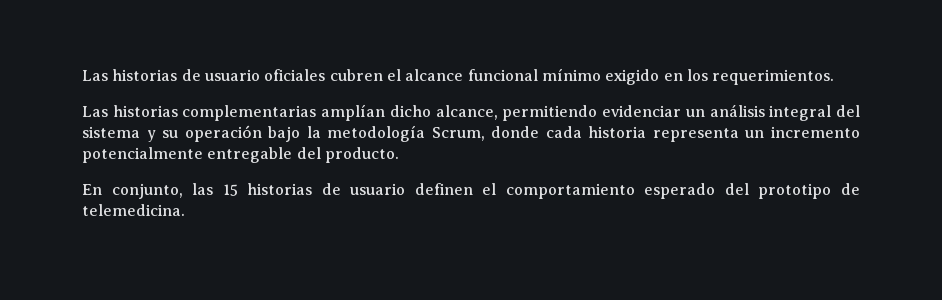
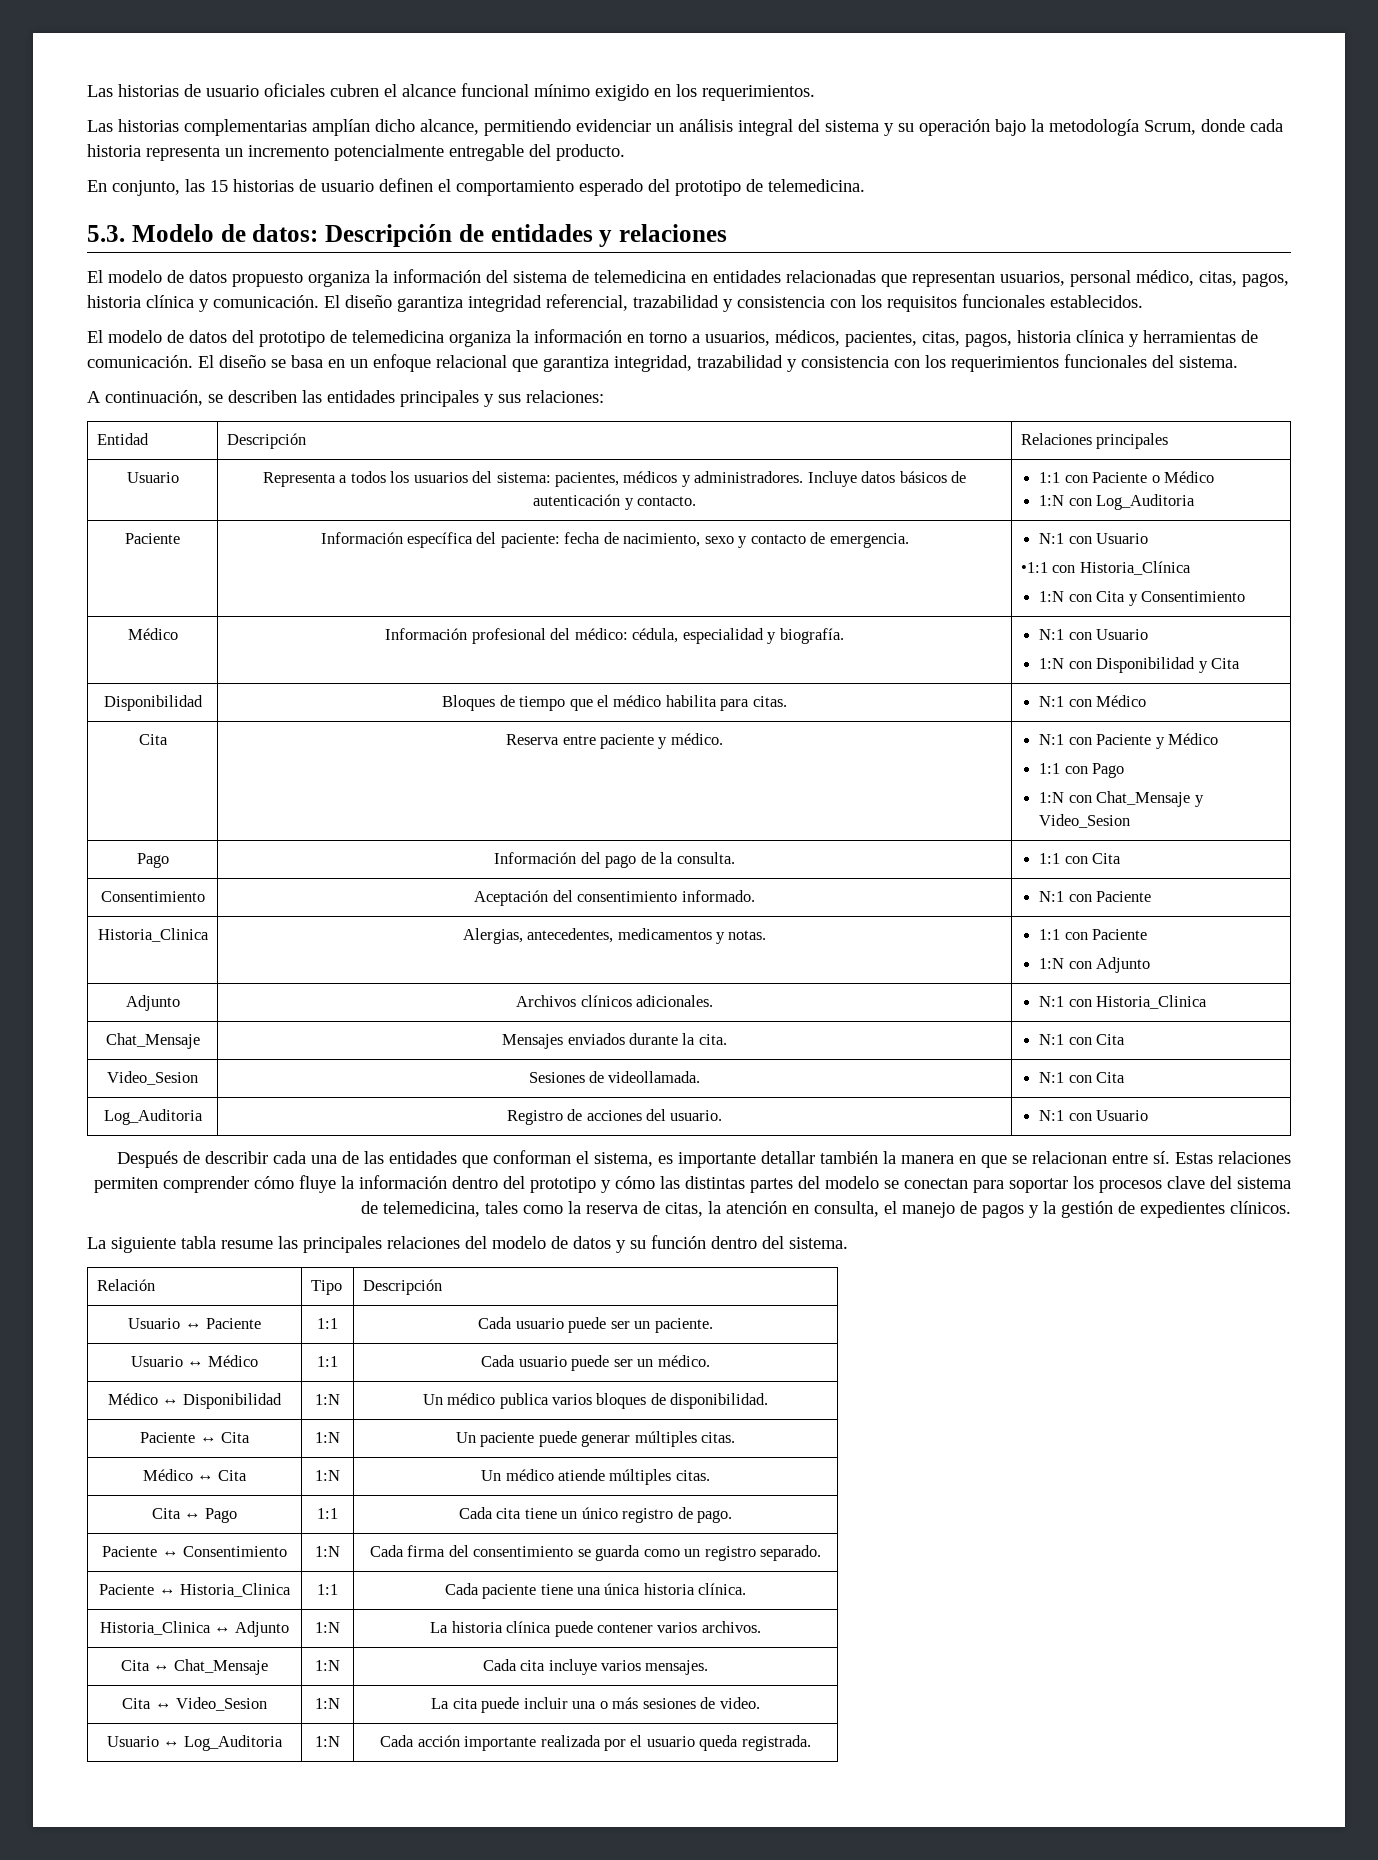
(185, 210) none -> [87,224,727,247] [87,269,1289,287] [87,294,1143,312] [87,329,1258,347] [87,354,1238,372] [87,390,604,407] [96,433,149,445] [226,433,306,449] [1020,433,1169,449] [126,472,179,483] [262,471,967,487] [533,494,696,510] [1039,471,1214,483] [1039,494,1196,510] [125,533,180,544] [320,532,909,548] [1039,533,1149,544] [1020,561,1191,575] [1039,591,1245,606] [127,628,178,640] [385,628,844,644] [1039,629,1149,640] [1039,657,1240,673] [103,695,203,711] [442,695,787,711] [1039,695,1147,707] [138,734,168,745] [506,733,723,749] [1039,733,1218,749] [1039,763,1125,778] [1039,791,1204,807] [1039,814,1131,828] [136,853,169,868] [494,852,735,868] [1039,853,1122,864] [100,891,205,902] [474,890,755,906] [1039,891,1152,902] [97,928,209,942] [462,928,767,944] [1039,929,1148,940] [1039,957,1151,973] [125,995,180,1011] [516,995,713,1007] [1039,995,1208,1009] [105,1033,200,1049] [502,1033,727,1049] [1039,1034,1126,1045] [107,1071,198,1085] [528,1071,701,1083] [1039,1072,1126,1083] [103,1109,203,1125] [506,1109,723,1125] [1039,1110,1149,1121] [117,1150,1291,1168] [94,1175,1291,1193] [361,1201,1291,1218] [87,1235,848,1253] [96,1279,155,1291] [310,1280,342,1295] [362,1279,442,1295] [128,1318,261,1329] [317,1318,338,1329] [478,1317,713,1333] [130,1355,259,1367] [317,1356,338,1367] [481,1355,710,1371] [107,1393,283,1409] [315,1394,340,1405] [422,1393,769,1409] [140,1432,250,1443] [315,1432,340,1443] [455,1431,736,1447] [142,1469,248,1481] [315,1470,340,1481] [481,1469,710,1485] [151,1508,238,1523] [317,1508,338,1519] [458,1507,733,1523] [102,1546,287,1557] [315,1546,340,1557] [369,1545,822,1561] [99,1583,291,1597] [317,1584,338,1595] [444,1583,747,1599] [99,1621,290,1637] [315,1622,340,1633] [430,1621,761,1637] [120,1659,269,1675] [315,1660,340,1671] [482,1659,709,1675] [122,1697,267,1711] [315,1698,340,1709] [431,1697,760,1713] [106,1735,284,1751] [315,1736,340,1747] [380,1735,811,1751] // 5.3. Modelo de datos: Descripción de entidades y relaciones // El modelo de datos propuesto organiza la información del sistema de telemedicina en entidades relacionadas que representan usuarios, personal médico, citas, pagos, historia clínica y comunicación. El diseño garantiza integridad referencial, trazabilidad y consistencia con los requisitos funcionales establecidos. // El modelo de datos del prototipo de telemedicina organiza la información en torno a usuarios, médicos, pacientes, citas, pagos, historia clínica y herramientas de comunicación. El diseño se basa en un enfoque relacional que garantiza integridad, trazabilidad y consistencia con los requerimientos funcionales del sistema. // A continuación, se describen las entidades principales y sus relaciones: // Entidad | Descripción | Relaciones principales // Usuario | Representa a todos los usuarios del sistema: pacientes, médicos y administradores. Incluye datos básicos de autenticación y contacto. | 1:1 con Paciente o Médico // 1:N con Log_Auditoria // Paciente | Información específica del paciente: fecha de nacimiento, sexo y contacto de emergencia. | N:1 con Usuario // •1:1 con Historia_Clínica // 1:N con Cita y Consentimiento // Médico | Información profesional del médico: cédula, especialidad y biografía. | N:1 con Usuario // 1:N con Disponibilidad y Cita // Disponibilidad | Bloques de tiempo que el médico habilita para citas. | N:1 con Médico // Cita | Reserva entre paciente y médico. | N:1 con Paciente y Médico // 1:1 con Pago // 1:N con Chat_Mensaje y Video_Sesion // Pago | Información del pago de la consulta. | 1:1 con Cita // Consentimiento | Aceptación del consentimiento informado. | N:1 con Paciente // Historia_Clinica | Alergias, antecedentes, medicamentos y notas. | 1:1 con Paciente // 1:N con Adjunto // Adjunto | Archivos clínicos adicionales. | N:1 con Historia_Clinica // Chat_Mensaje | Mensajes enviados durante la cita. | N:1 con Cita // Video_Sesion | Sesiones de videollamada. | N:1 con Cita // Log_Auditoria | Registro de acciones del usuario. | N:1 con Usuario // Después de describir cada una de las entidades que conforman el sistema, es importante detallar también la manera en que se relacionan entre sí. Estas relaciones permiten comprender cómo fluye la información dentro del prototipo y cómo las distintas partes del modelo se conectan para soportar los procesos clave del sistema de telemedicina, tales como la reserva de citas, la atención en consulta, el manejo de pagos y la gestión de expedientes clínicos. // La siguiente tabla resume las principales relaciones del modelo de datos y su función dentro del sistema. // Relación | Tipo | Descripción // Usuario ↔ Paciente | 1:1 | Cada usuario puede ser un paciente. // Usuario ↔ Médico | 1:1 | Cada usuario puede ser un médico. // Médico ↔ Disponibilidad | 1:N | Un médico publica varios bloques de disponibilidad. // Paciente ↔ Cita | 1:N | Un paciente puede generar múltiples citas. // Médico ↔ Cita | 1:N | Un médico atiende múltiples citas. // Cita ↔ Pago | 1:1 | Cada cita tiene un único registro de pago. // Paciente ↔ Consentimiento | 1:N | Cada firma del consentimiento se guarda como un registro separado. // Paciente ↔ Historia_Clinica | 1:1 | Cada paciente tiene una única historia clínica. // Historia_Clinica ↔ Adjunto | 1:N | La historia clínica puede contener varios archivos. // Cita ↔ Chat_Mensaje | 1:N | Cada cita incluye varios mensajes. // Cita ↔ Video_Sesion | 1:N | La cita puede incluir una o más sesiones de video. // Usuario ↔ Log_Auditoria | 1:N | Cada acción importante realizada por el usuario queda registrada.

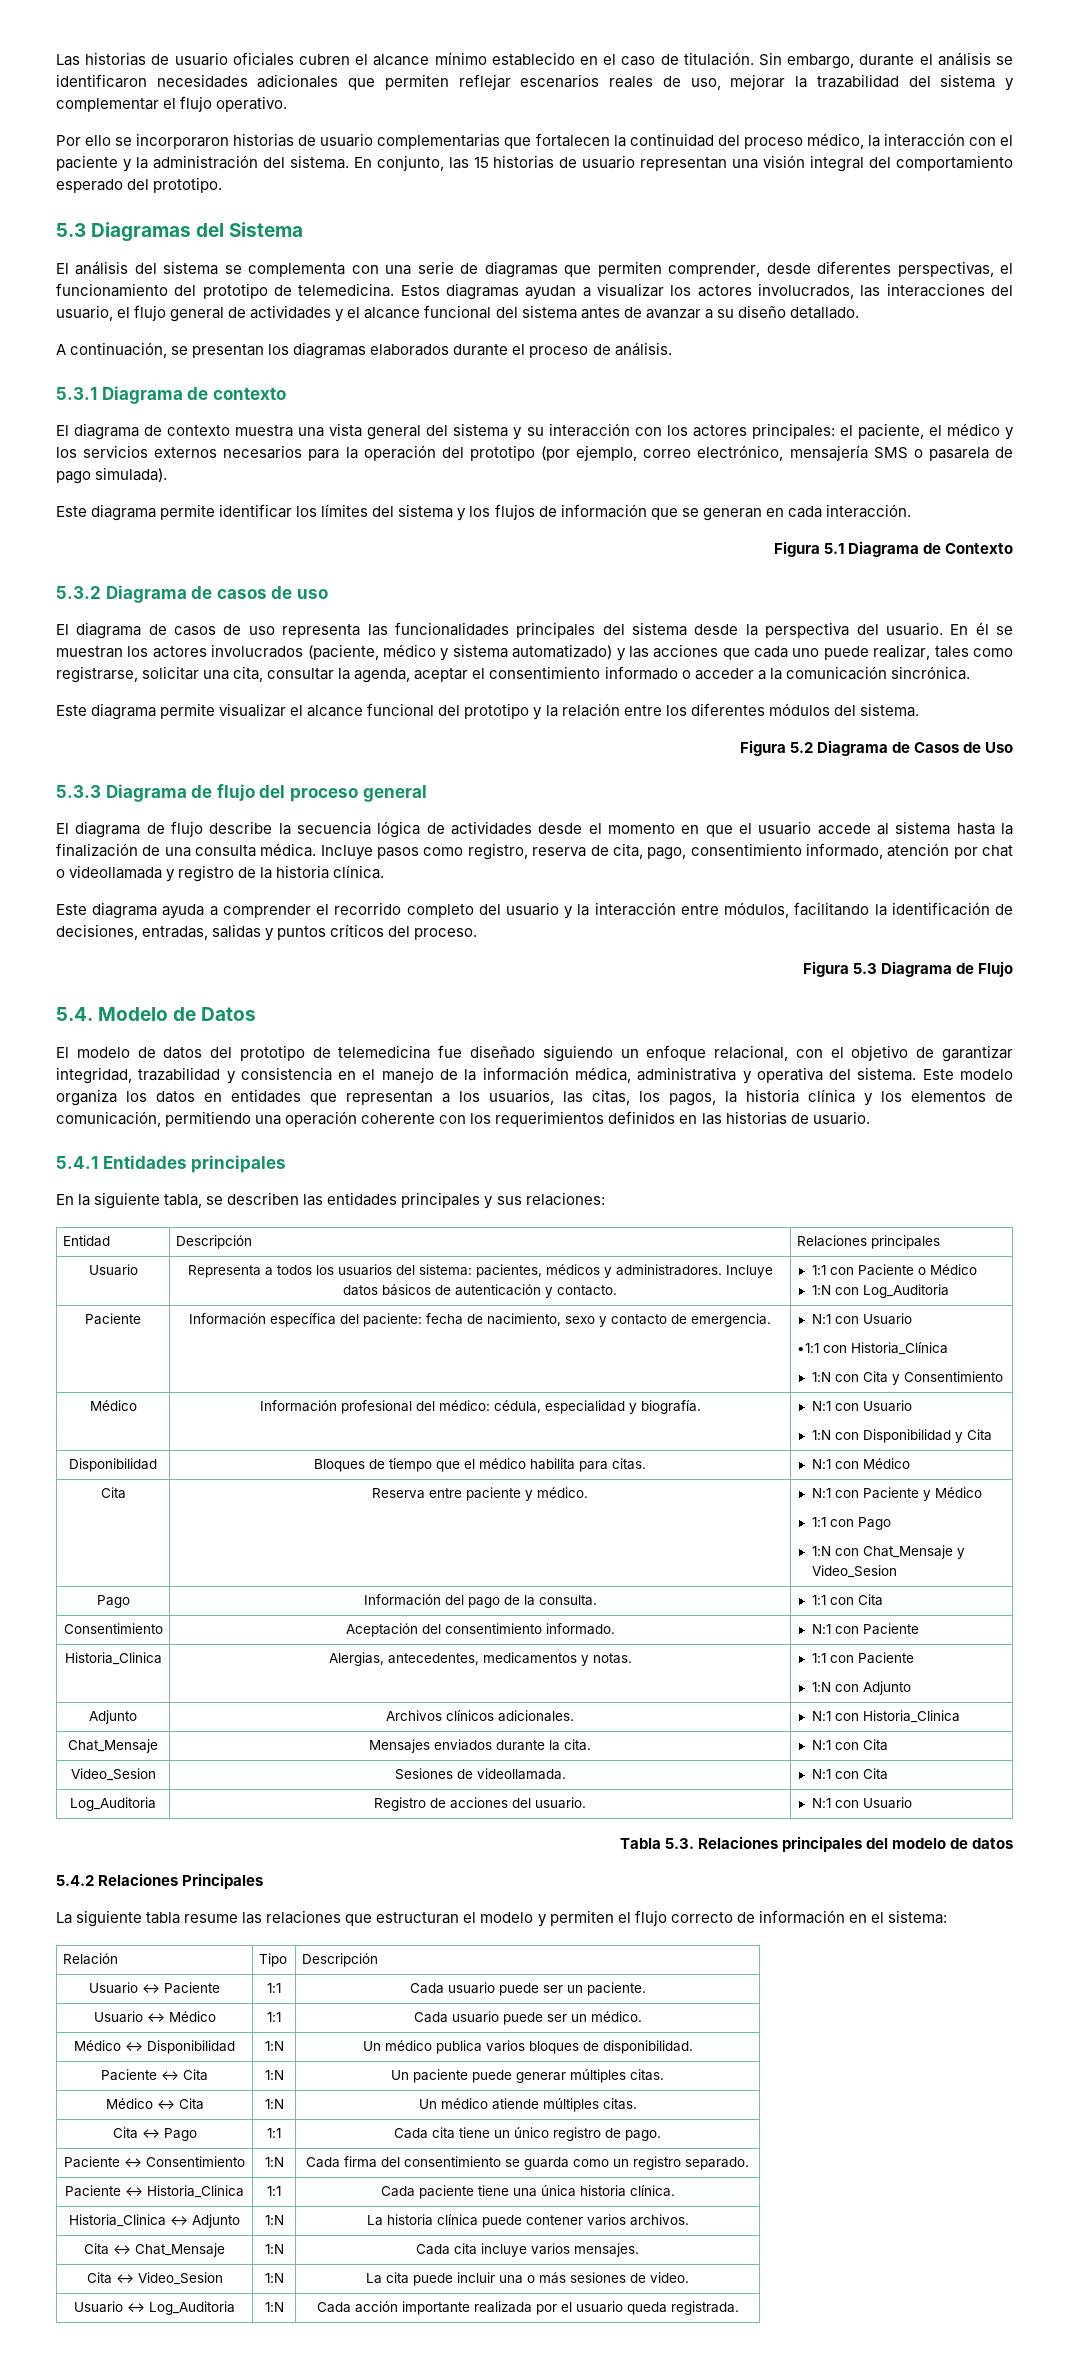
[461,83,815,101] [87,119,1283,136] [87,144,625,161] funcional mínimo exigido en los requerimientos. // Las historias complementarias amplían dicho alcance, permitiendo evidenciar un análisis integral del sistema y su operación bajo la metodología Scrum, donde cada historia representa un incremento potencialmente entregable del producto. // -> [434,52,1014,69] [56,74,1015,91] [56,96,288,112] [56,133,1013,149] [56,155,349,172] mínimo establecido en el caso de titulación. Sin embargo, durante el análisis se identificaron necesidades adicionales que permiten reflejar escenarios reales de uso, mejorar la trazabilidad del sistema y complementar el flujo operativo. // Por ello se incorporaron historias de usuario complementarias que fortalecen la continuidad del proceso médico, la interacción con el paciente y la administración del sistema.
[379,178,865,196] [87,224,727,247] [87,269,1289,287] [87,294,1143,312] definen el comportamiento esperado del prototipo de telemedicina. // 5.3. Modelo de datos: Descripción de entidades y relaciones // El modelo de datos propuesto organiza la información del sistema de telemedicina en entidades relacionadas que representan usuarios, personal médico, citas, pagos, historia clínica y comunicación. El diseño garantiza integridad referencial, trazabilidad y consistencia con los requisitos funcionales establecidos. -> [640,155,1014,172] [56,177,223,193] [56,222,304,242] [56,261,1014,278] [56,283,1014,300] [56,305,859,322] [56,342,672,359] [56,386,286,404] [56,423,1014,440] [56,445,1014,461] [56,467,168,484] [56,504,911,521] [773,541,1013,557] [56,585,328,603] [56,622,1013,639] [56,644,1014,661] [56,666,970,683] [56,703,919,720] [739,740,1013,756] [56,784,427,802] [56,821,1014,838] [56,843,1014,860] [56,865,385,882] [56,902,1013,919] [56,924,478,941] [802,961,1013,977] [56,1007,257,1021] representan una visión integral del comportamiento esperado del prototipo. // 5.3 Diagramas del Sistema // El análisis del sistema se complementa con una serie de diagramas que permiten comprender, desde diferentes perspectivas, el funcionamiento del prototipo de telemedicina. Estos diagramas ayudan a visualizar los actores involucrados, las interacciones del usuario, el flujo general de actividades y el alcance funcional del sistema antes de avanzar a su diseño detallado. // A continuación, se presentan los diagramas elaborados durante el proceso de análisis. // 5.3.1 Diagrama de contexto // El diagrama de contexto muestra una vista general del sistema y su interacción con los actores principales: el paciente, el médico y los servicios externos necesarios para la operación del prototipo (por ejemplo, correo electrónico, mensajería SMS o pasarela de pago simulada). // Este diagrama permite identificar los límites del sistema y los flujos de información que se generan en cada interacción. // Figura 5.1 Diagrama de Contexto // 5.3.2 Diagrama de casos de uso // El diagrama de casos de uso representa las funcionalidades principales del sistema desde la perspectiva del usuario. En él se muestran los actores involucrados (paciente, médico y sistema automatizado) y las acciones que cada uno puede realizar, tales como registrarse, solicitar una cita, consultar la agenda, aceptar el consentimiento informado o acceder a la comunicación sincrónica. // Este diagrama permite visualizar el alcance funcional del prototipo y la relación entre los diferentes módulos del sistema. // Figura 5.2 Diagrama de Casos de Uso // 5.3.3 Diagrama de flujo del proceso general // El diagrama de flujo describe la secuencia lógica de actividades desde el momento en que el usuario accede al sistema hasta la finalización de una consulta médica. Incluye pasos como registro, reserva de cita, pago, consentimiento informado, atención por chat o videollamada y registro de la historia clínica. // Este diagrama ayuda a comprender el recorrido completo del usuario y la interacción entre módulos, facilitando la identificación de decisiones, entradas, salidas y puntos críticos del proceso. // Figura 5.3 Diagrama de Flujo // 5.4. Modelo de Datos
[449,329,1258,347] [87,354,1238,372] [87,390,203,406] organiza la información en torno a usuarios, médicos, pacientes, citas, pagos, historia clínica y herramientas de comunicación. El diseño se basa en un enfoque relacional que garantiza integridad, trazabilidad y consistencia con los requerimientos funcionales del sistema. // A continuación, -> [438,1045,1014,1062] [56,1067,1013,1084] [56,1089,1013,1106] [56,1111,870,1127] [56,1155,287,1173] [56,1192,203,1209] fue diseñado siguiendo un enfoque relacional, con el objetivo de garantizar integridad, trazabilidad y consistencia en el manejo de la información médica, administrativa y operativa del sistema. Este modelo organiza los datos en entidades que representan a los usuarios, las citas, los pagos, la historia clínica y los elementos de comunicación, permitiendo una operación coherente con los requerimientos definidos en las historias de usuario. // 5.4.1 Entidades principales // En la siguiente tabla,
[117,1150,1291,1168] [94,1175,1291,1193] [361,1201,1291,1218] Después de describir cada una de las entidades que conforman el sistema, es importante detallar también la manera en que se relacionan entre sí. Estas relaciones permiten comprender cómo fluye la información dentro del prototipo y cómo las distintas partes del modelo se conectan para soportar los procesos clave del sistema de telemedicina, tales como la reserva de citas, la atención en consulta, el manejo de pagos y la gestión de expedientes clínicos. -> [619,1836,1013,1852] [56,1873,264,1889] Tabla 5.3. Relaciones principales del modelo de datos // 5.4.2 Relaciones Principales
[303,1235,848,1253] principales relaciones del modelo de datos y su función dentro del sistema. -> [266,1910,947,1927] relaciones que estructuran el modelo y permiten el flujo correcto de información en el sistema:

